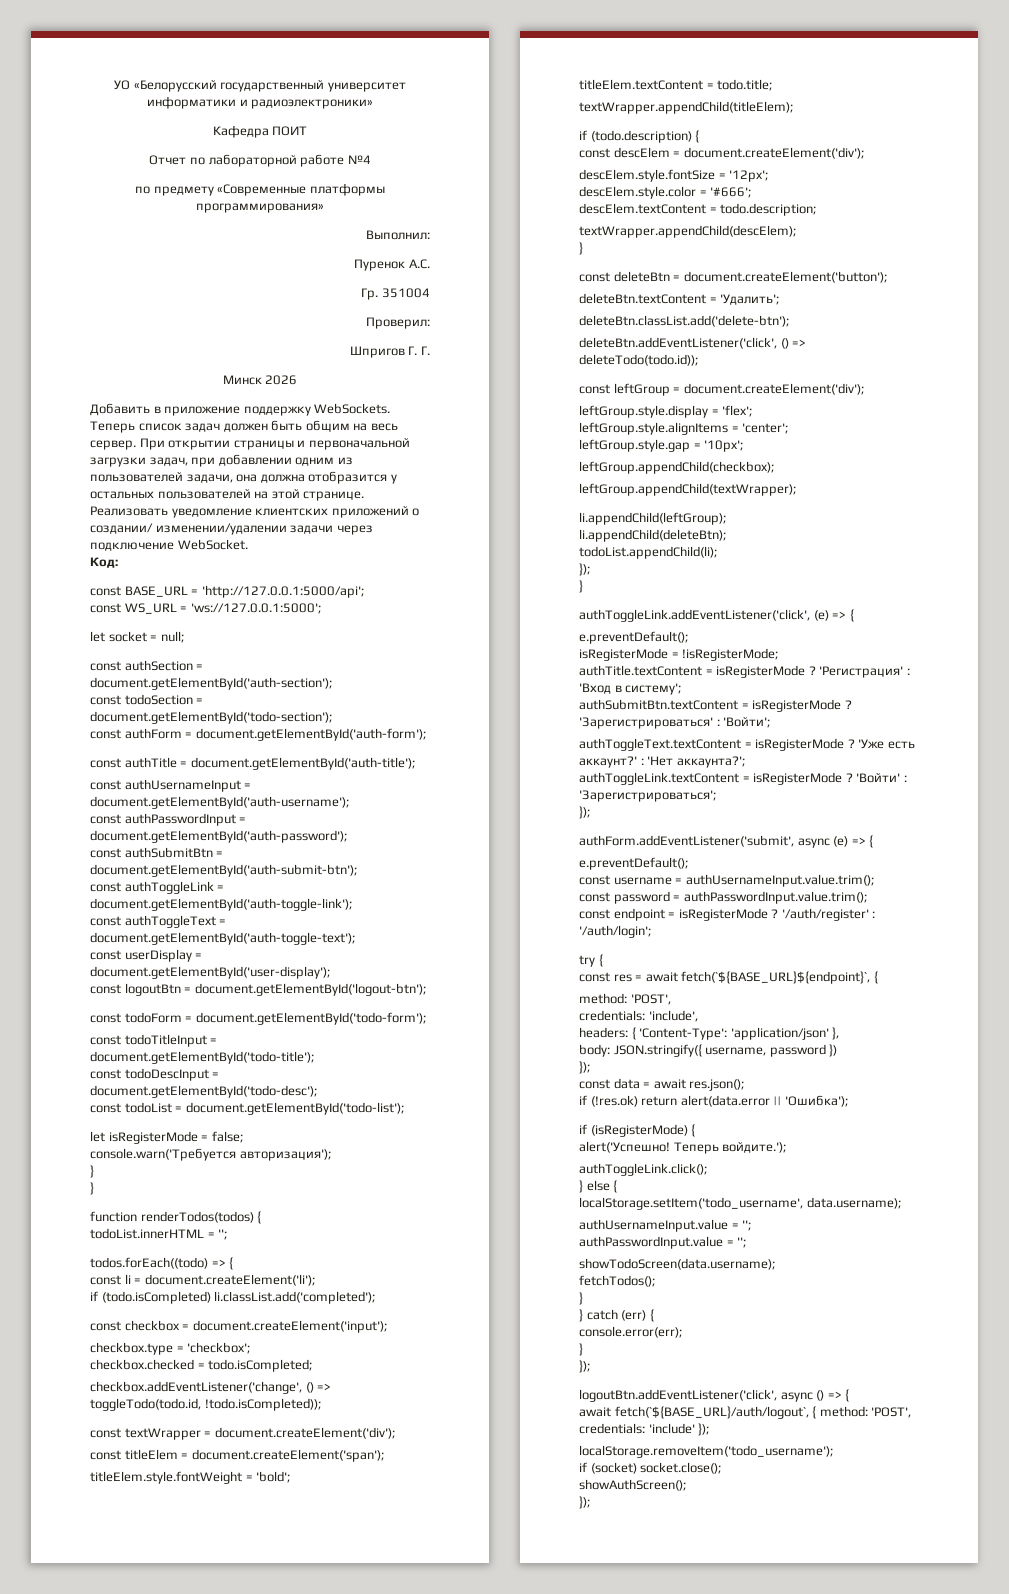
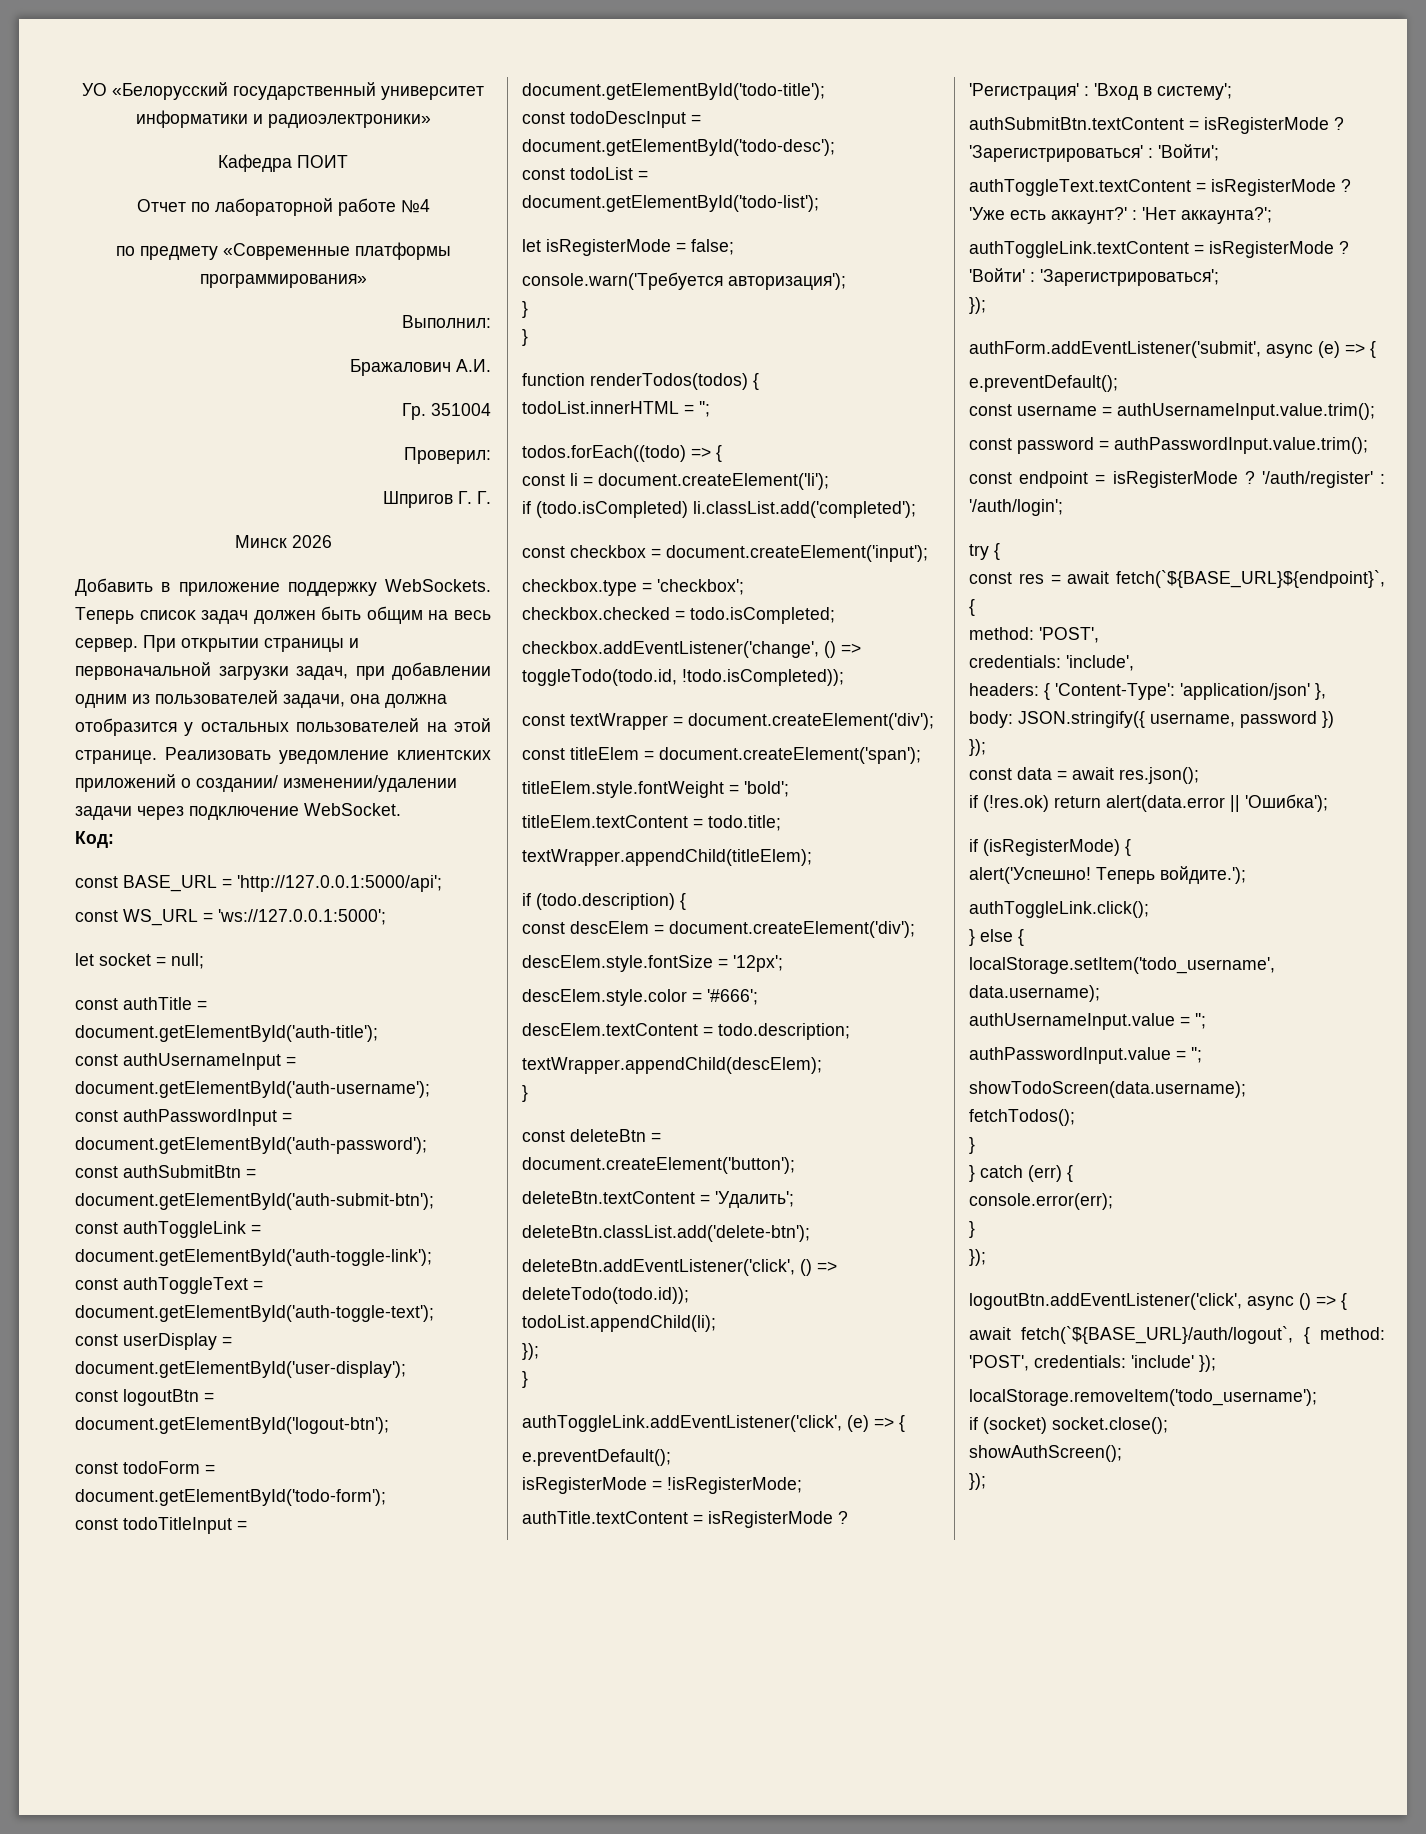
[354,259,430,271] Пуренок А.С. -> [350,359,491,376] Бражалович А.И.
[90,660,204,671] [90,677,332,690] [90,694,204,705] [90,711,332,724] [90,728,426,741] // const authSection = document.getElementById('auth-section'); // const todoSection = document.getElementById('todo-section'); // const authForm = document.getElementById('auth-form'); -> (204, 961) none
[579,383,864,396] [579,405,753,418] [579,422,789,435] [579,439,744,452] [579,461,774,474] [579,483,796,496] [579,512,726,525] [579,529,726,542] // const leftGroup = document.createElement('div'); // leftGroup.style.display = 'flex'; // leftGroup.style.alignItems = 'center'; // leftGroup.style.gap = '10px'; // leftGroup.appendChild(checkbox); // leftGroup.appendChild(textWrapper); // li.appendChild(leftGroup); // li.appendChild(deleteBtn); -> (689, 1295) none

